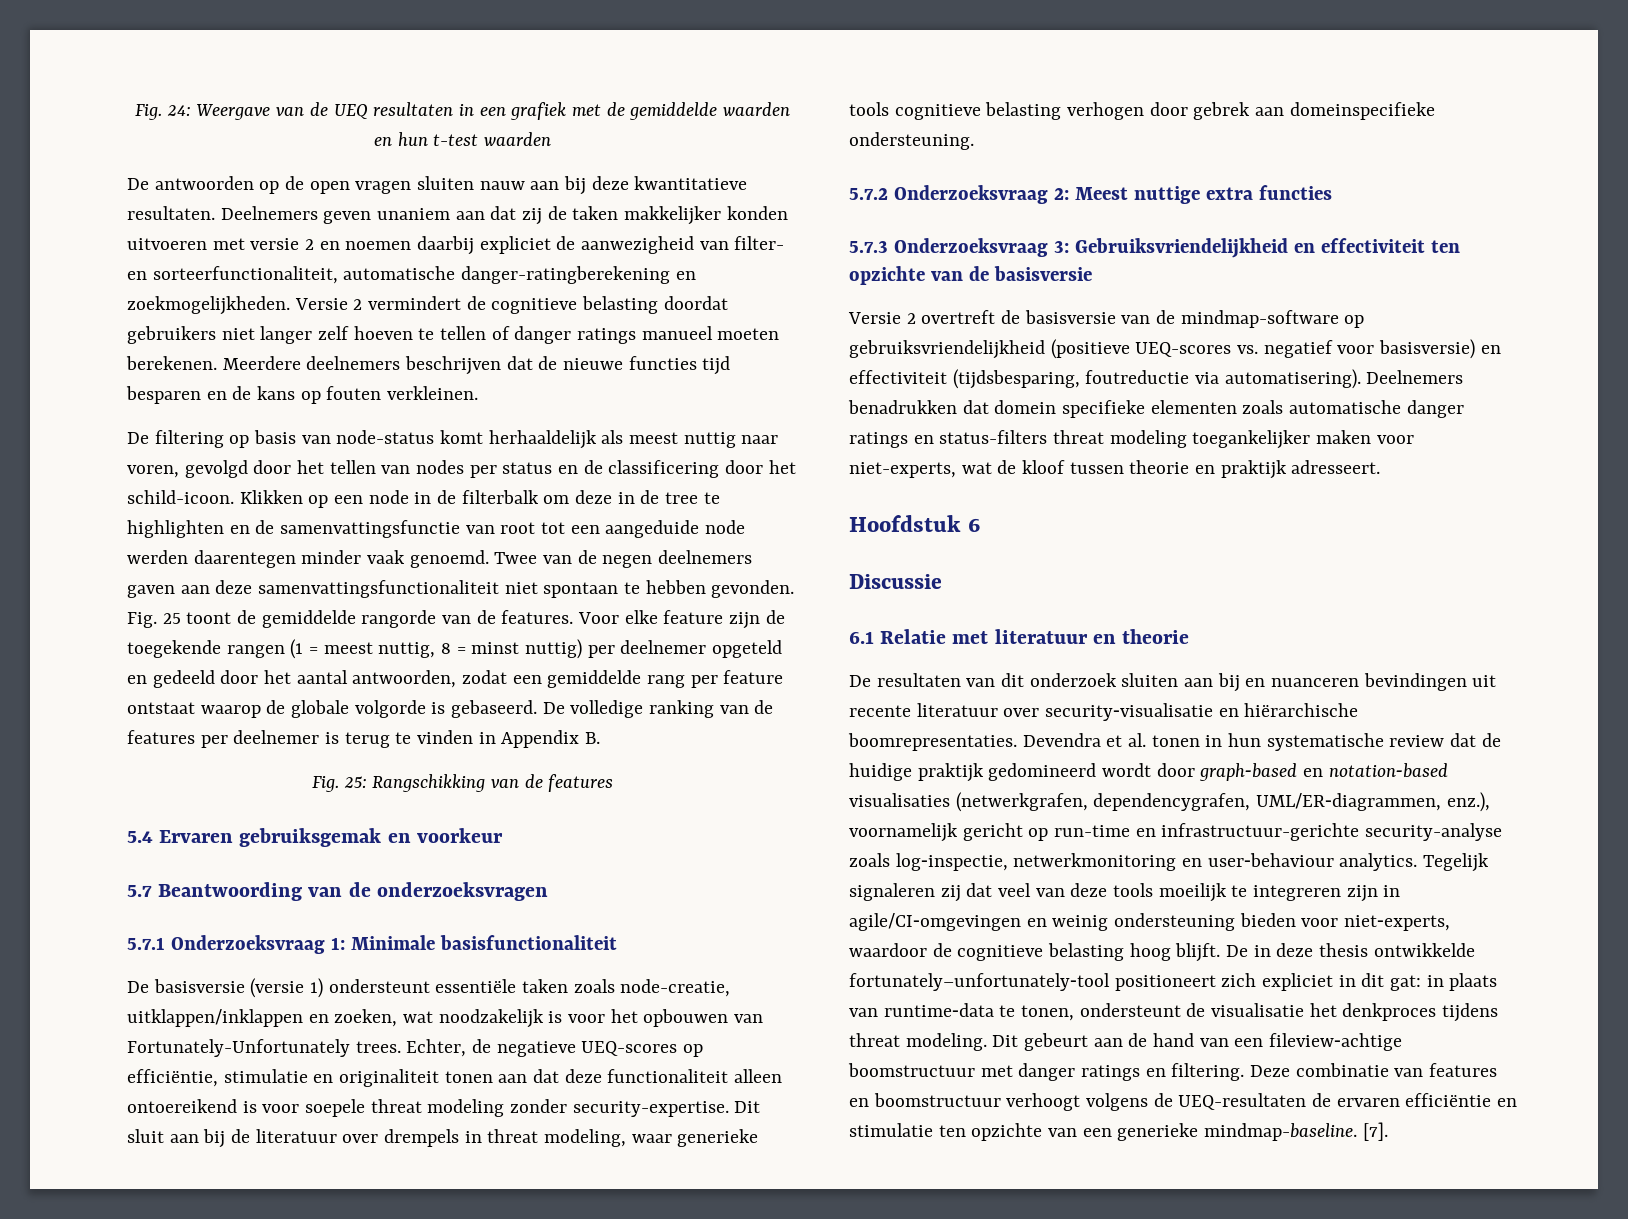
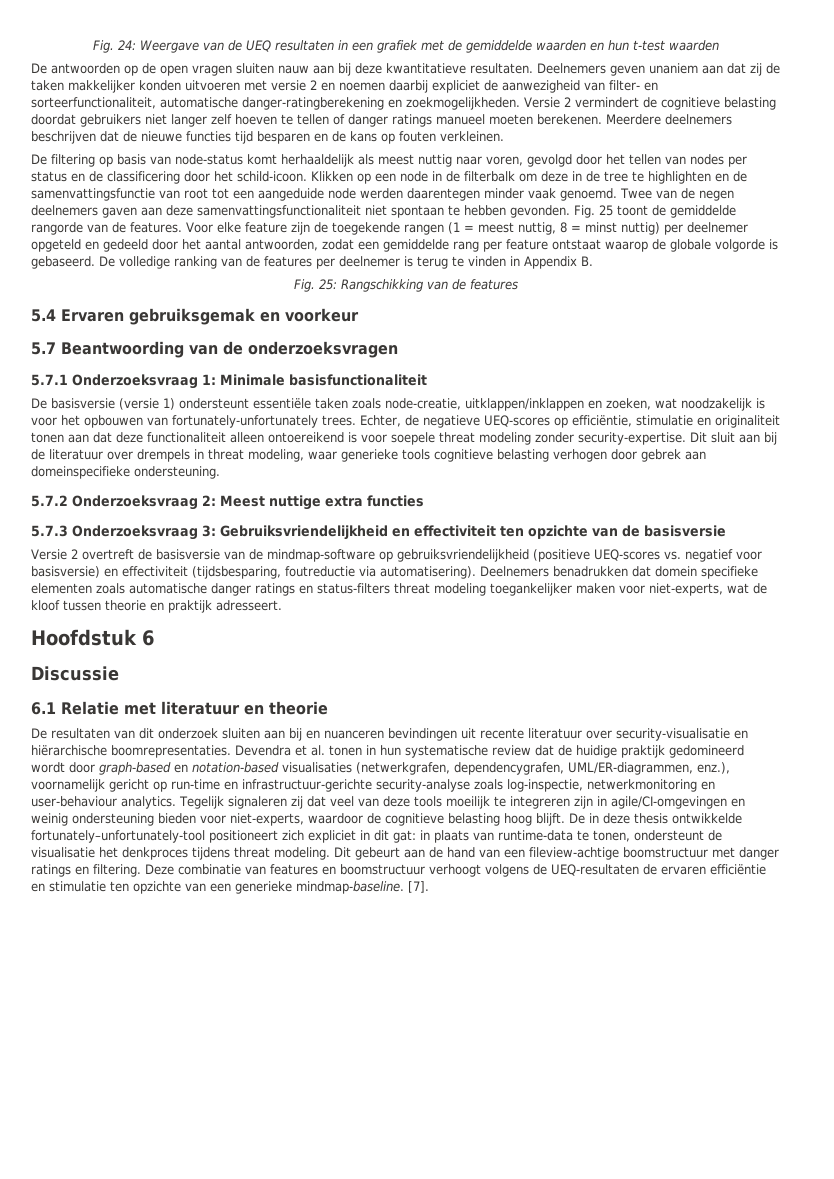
[127,1039,350,1057] Fortunately-Unfortunately -> [172,415,318,428] fortunately-unfortunately

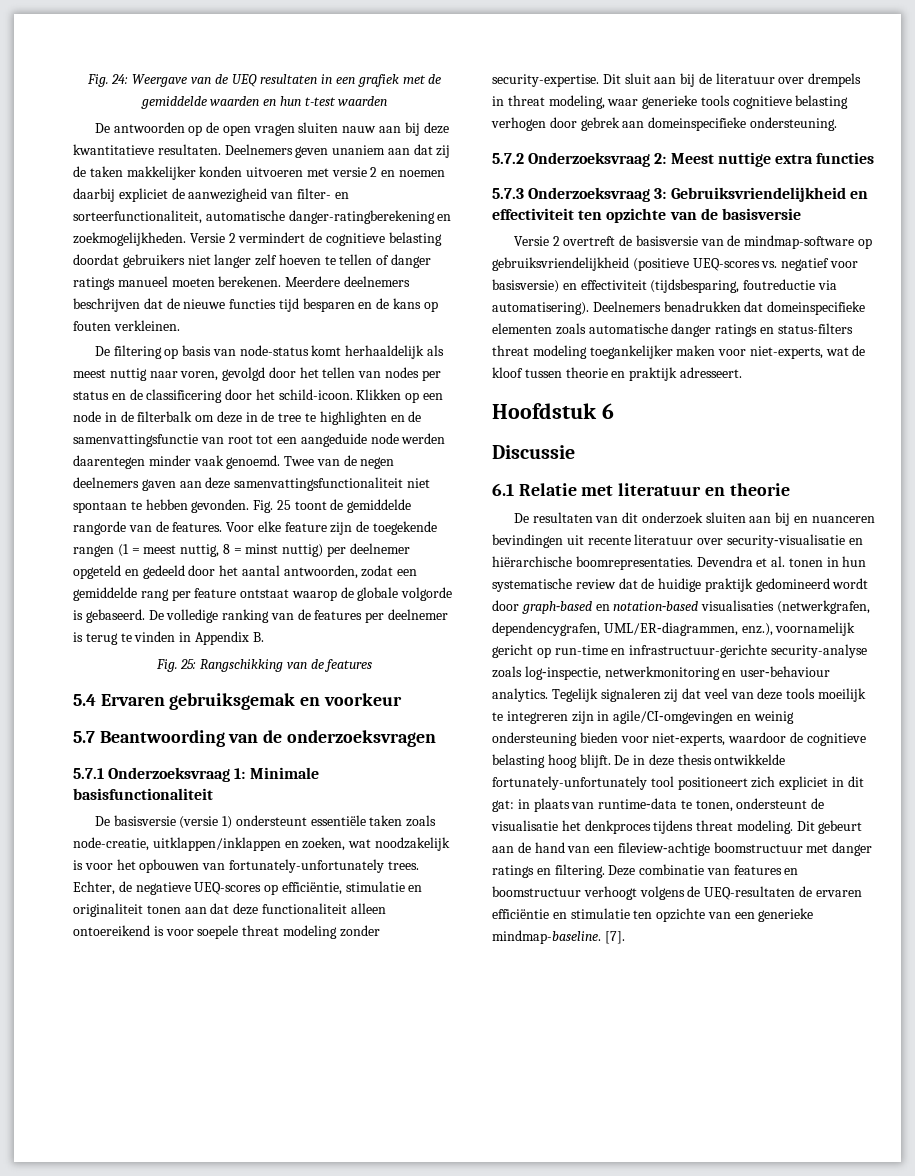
[655,566,758,579] domein specifieke -> [767,301,866,315] domeinspecifieke
[31,830,205,843] fortunately–unfortunately‑tool -> [492,776,674,790] fortunately-unfortunately tool

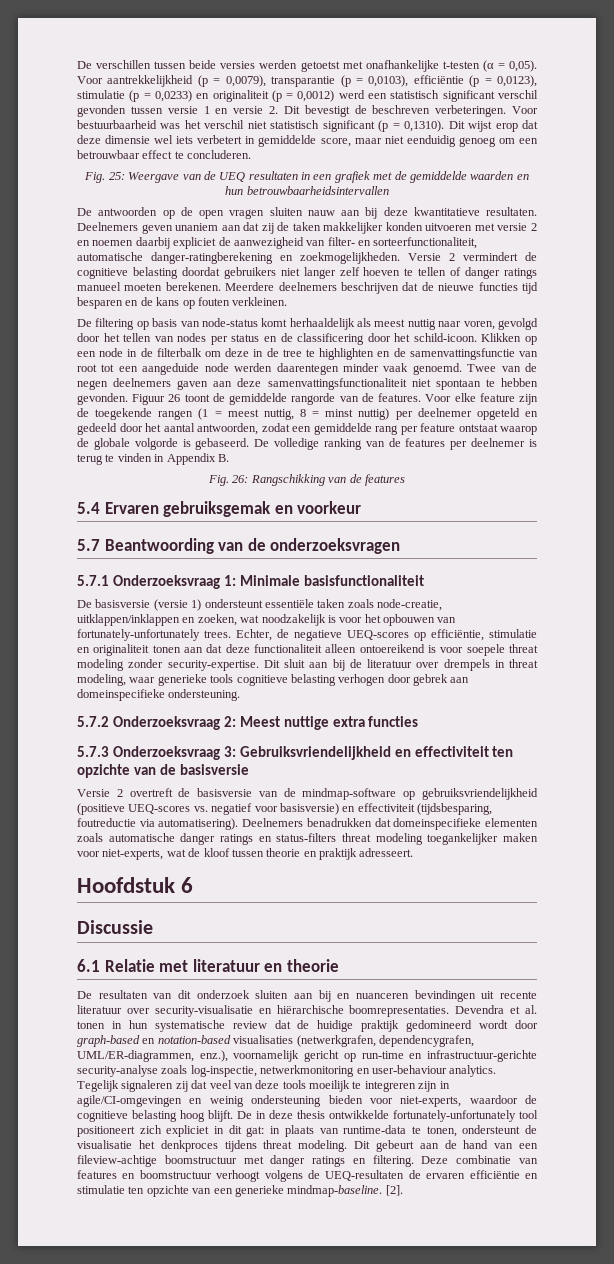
[86,74,129,87] Fig. 24: -> [77,60,537,72] [77,75,537,87] [77,90,539,102] [77,105,538,117] [77,120,538,132] [77,135,539,147] [77,150,252,159] [84,172,125,183] De verschillen tussen beide versies werden getoetst met onafhankelijke t-testen (α = 0,05). Voor aantrekkelijkheid (p = 0,0079), transparantie (p = 0,0103), efficiëntie (p = 0,0123), stimulatie (p = 0,0233) en originaliteit (p = 0,0012) werd een statistisch significant verschil gevonden tussen versie 1 en versie 2. Dit bevestigt de beschreven verbeteringen. Voor bestuurbaarheid was het verschil niet statistisch significant (p = 0,1310). Dit wijst erop dat deze dimensie wel iets verbetert in gemiddelde score, maar niet eenduidig genoeg om een betrouwbaar effect te concluderen. // Fig. 25:
[304,96,388,106] t-test waarden -> [246,186,389,195] betrouwbaarheidsintervallen
[253,500,291,513] Fig. 25 -> [132,394,181,405] Figuur 26
[180,659,197,669] 25: -> [232,475,249,483] 26:
[604,931,625,944] [7]. -> [385,1185,403,1196] [2].

